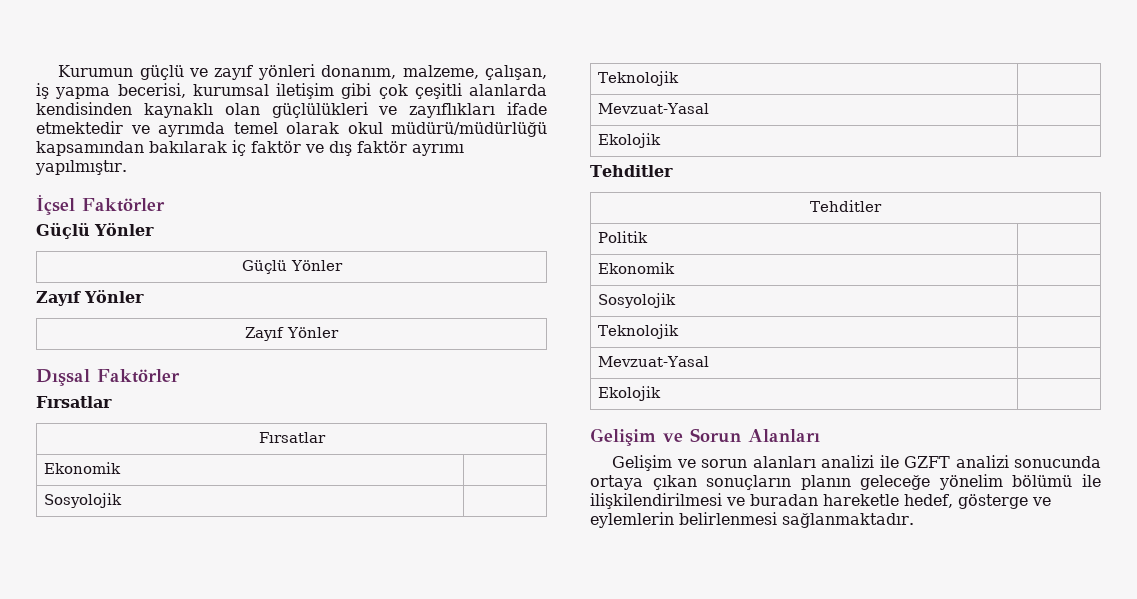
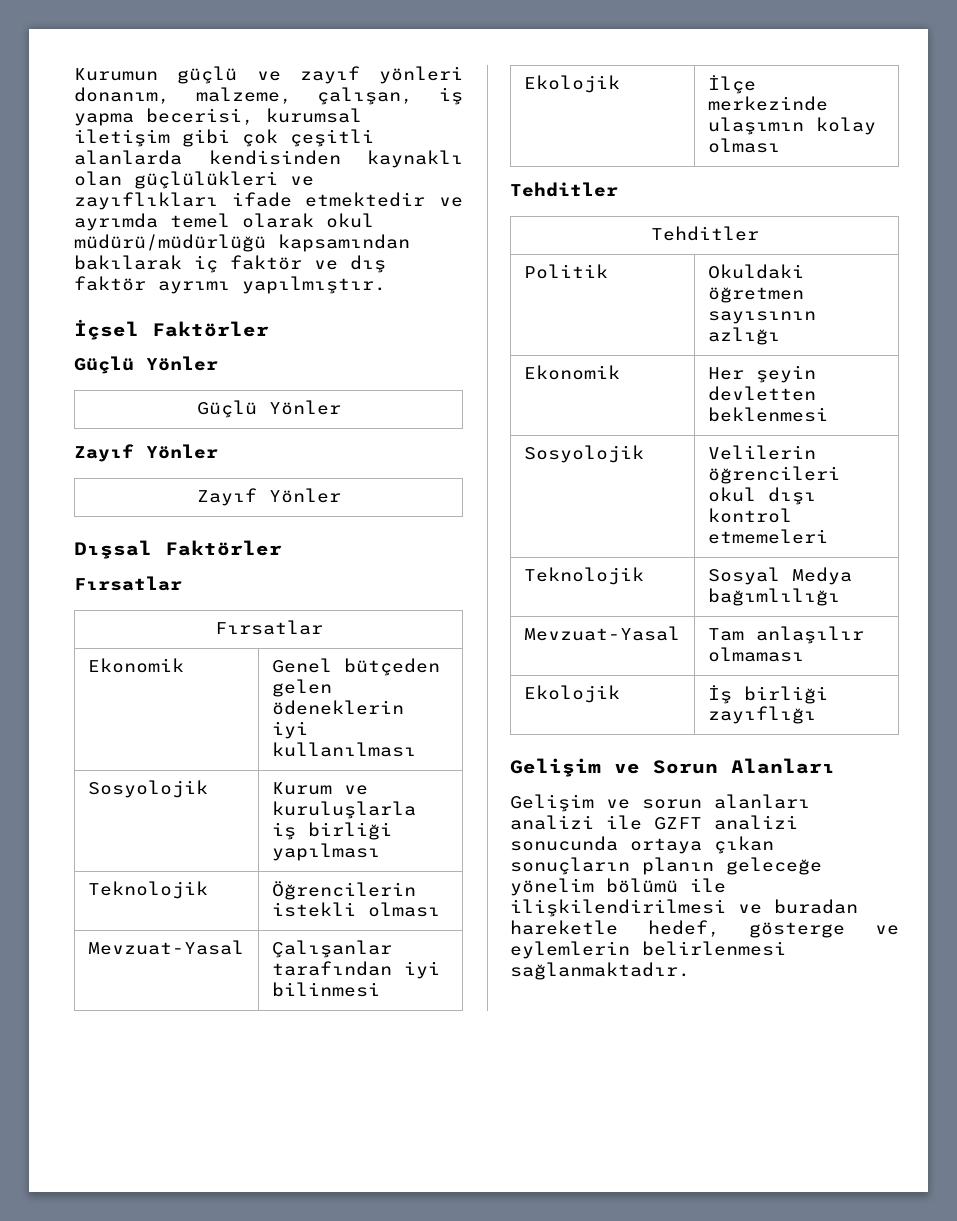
[44,493,123,508] [598,71,680,86] [598,103,710,114] [598,133,662,148] [590,165,673,177] [810,200,883,212] [598,231,649,243] [598,262,676,274] [598,293,677,308] [598,324,680,339] [598,356,710,367] [598,386,662,401] // Sosyolojik | // Teknolojik | // Mevzuat-Yasal | // Ekolojik | // Tehditler // Tehditler // Politik | // Ekonomik | // Sosyolojik | // Teknolojik | // Mevzuat-Yasal | // Ekolojik | -> [271,658,440,676] [271,679,332,697] [271,700,404,715] [271,721,308,739] [271,742,416,757] [87,780,208,798] [271,782,368,795] [271,801,416,819] [271,822,392,840] [271,843,380,861] [87,881,208,899] [271,881,416,900] [271,902,440,917] [87,940,244,955] [271,940,392,958] [271,961,440,979] [271,982,380,997] [523,75,620,93] [707,75,756,94] [707,96,828,111] [707,117,876,135] [707,138,780,153] [510,182,618,197] [650,226,759,241] [523,264,608,279] [707,264,804,279] [707,287,804,303] [707,311,816,324] [707,327,780,345] [523,365,620,380] [707,365,816,383] [707,386,816,401] [707,407,828,422] [523,445,644,463] [707,445,816,460] [707,466,840,484] [707,487,816,505] [707,508,792,523] [707,529,828,544] [523,567,644,585] [707,567,852,585] [707,588,840,606] [523,626,680,641] [707,626,864,644] [707,647,804,662] [523,685,620,703] [707,685,828,704] [707,706,816,724] Genel bütçeden gelen ödeneklerin iyi kullanılması // Sosyolojik | Kurum ve kuruluşlarla iş birliği yapılması // Teknolojik | Öğrencilerin istekli olması // Mevzuat-Yasal | Çalışanlar tarafından iyi bilinmesi // Ekolojik | İlçe merkezinde ulaşımın kolay olması // Tehditler // Tehditler // Politik | Okuldaki öğretmen sayısının azlığı // Ekonomik | Her şeyin devletten beklenmesi // Sosyolojik | Velilerin öğrencileri okul dışı kontrol etmemeleri // Teknolojik | Sosyal Medya bağımlılığı // Mevzuat-Yasal | Tam anlaşılır olmaması // Ekolojik | İş birliği zayıflığı

